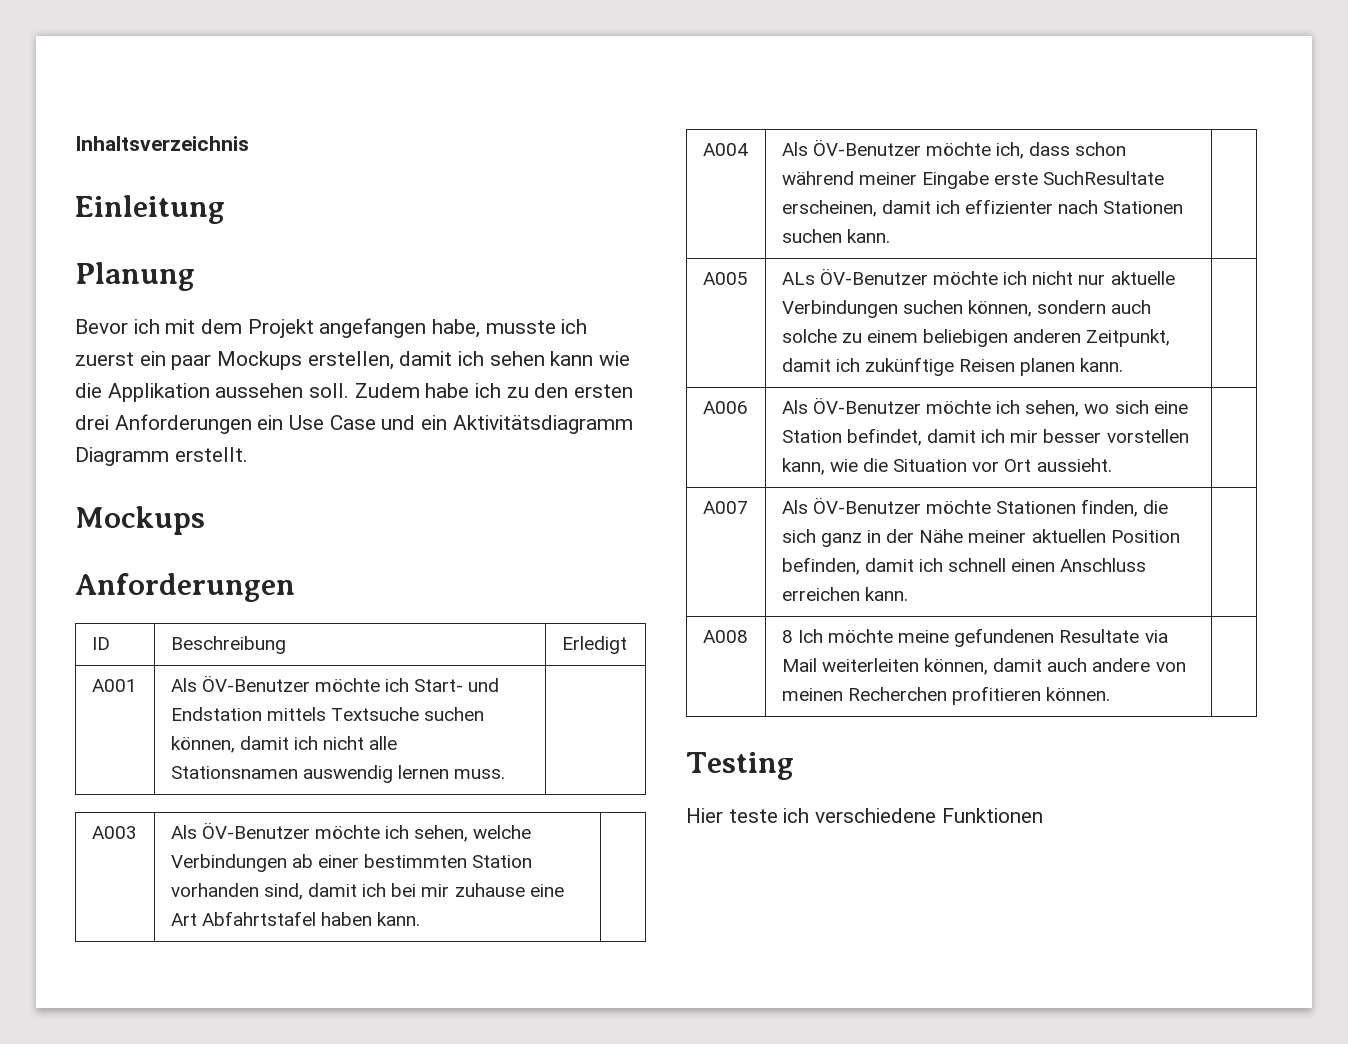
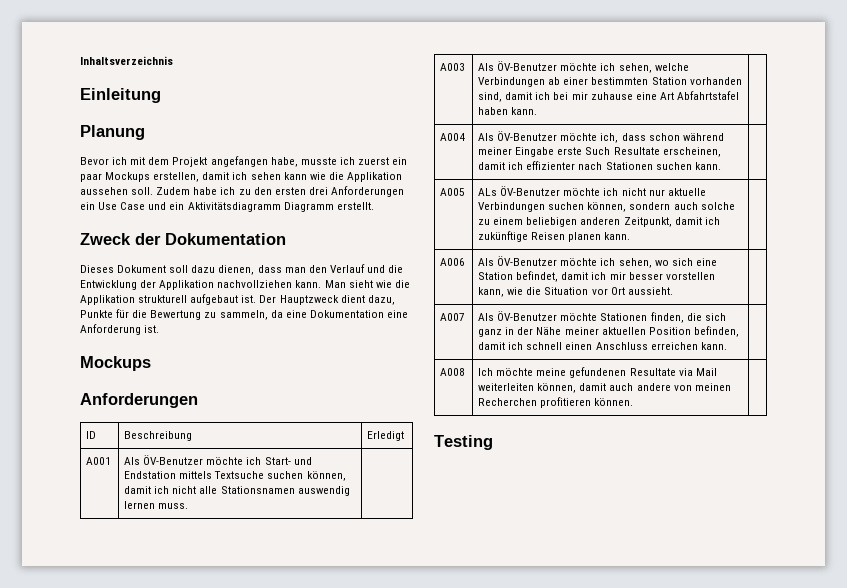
(248, 454) none -> [80,233,286,245] [80,264,404,275] [80,280,410,290] [80,294,395,305] [80,309,408,320] [80,324,160,335] // Zweck der Dokumentation // Dieses Dokument soll dazu dienen, dass man den Verlauf und die Entwicklung der Applikation nachvollziehen kann. Man sieht wie die Applikation strukturell aufgebaut ist. Der Hauptzweck dient dazu, Punkte für die Bewertung zu sammeln, da eine Dokumentation eine Anforderung ist.
[1043,171,1165,185] SuchResultate -> [585,147,660,155] Such Resultate
[781,630,793,643] 8 -> (466, 372) none
[686,808,1043,823] // Hier teste ich verschiedene Funktionen -> (493, 442) none

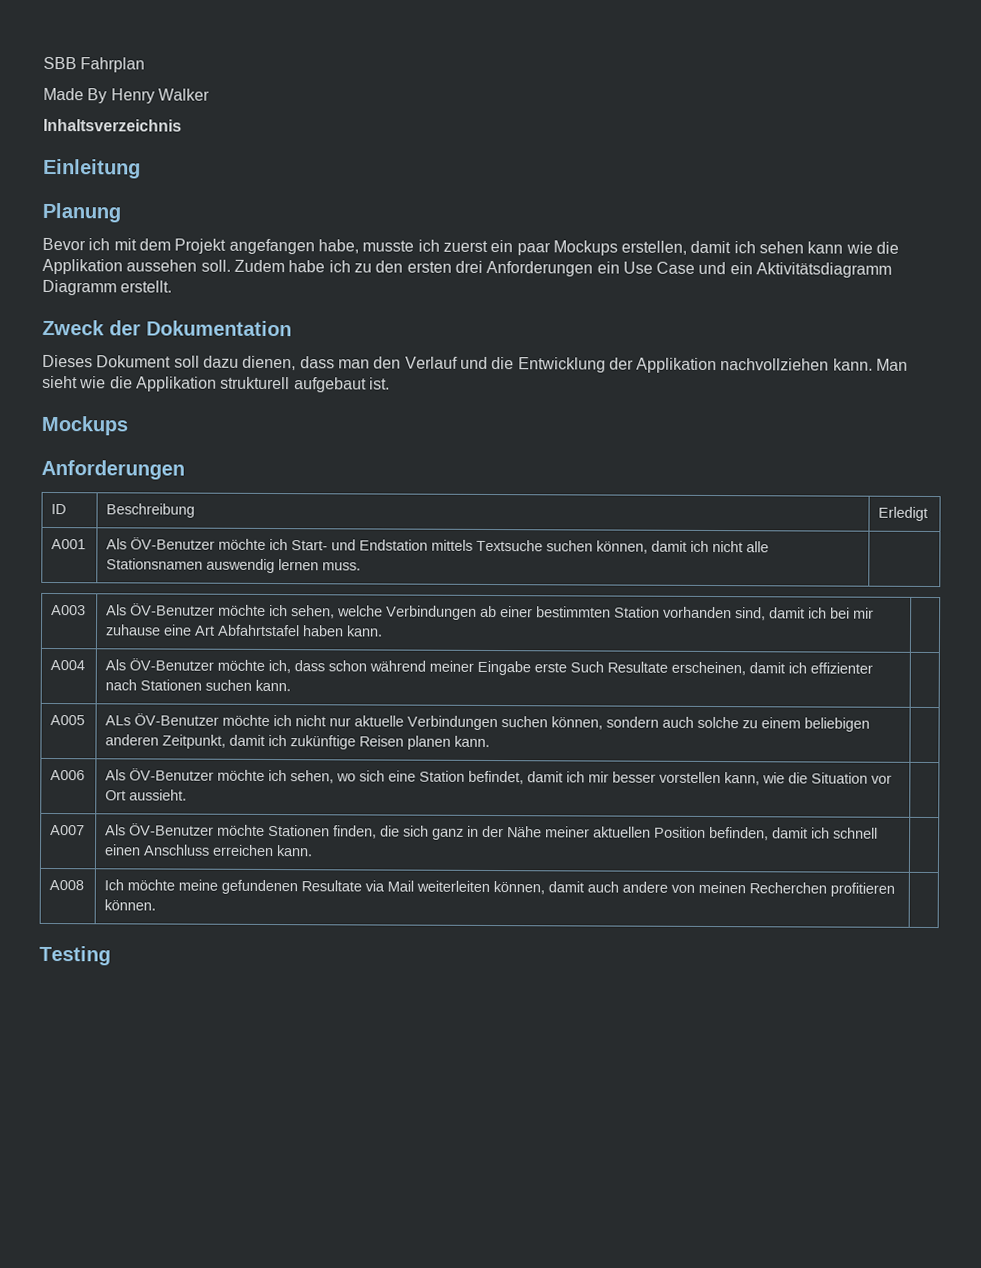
(80, 60) none -> [43,56,146,73] [43,87,210,104] SBB Fahrplan // Made By Henry Walker //
[259,295,395,305] [80,309,408,320] [80,324,160,335] Der Hauptzweck dient dazu, Punkte für die Bewertung zu sammeln, da eine Dokumentation eine Anforderung ist. -> (390, 383) none

